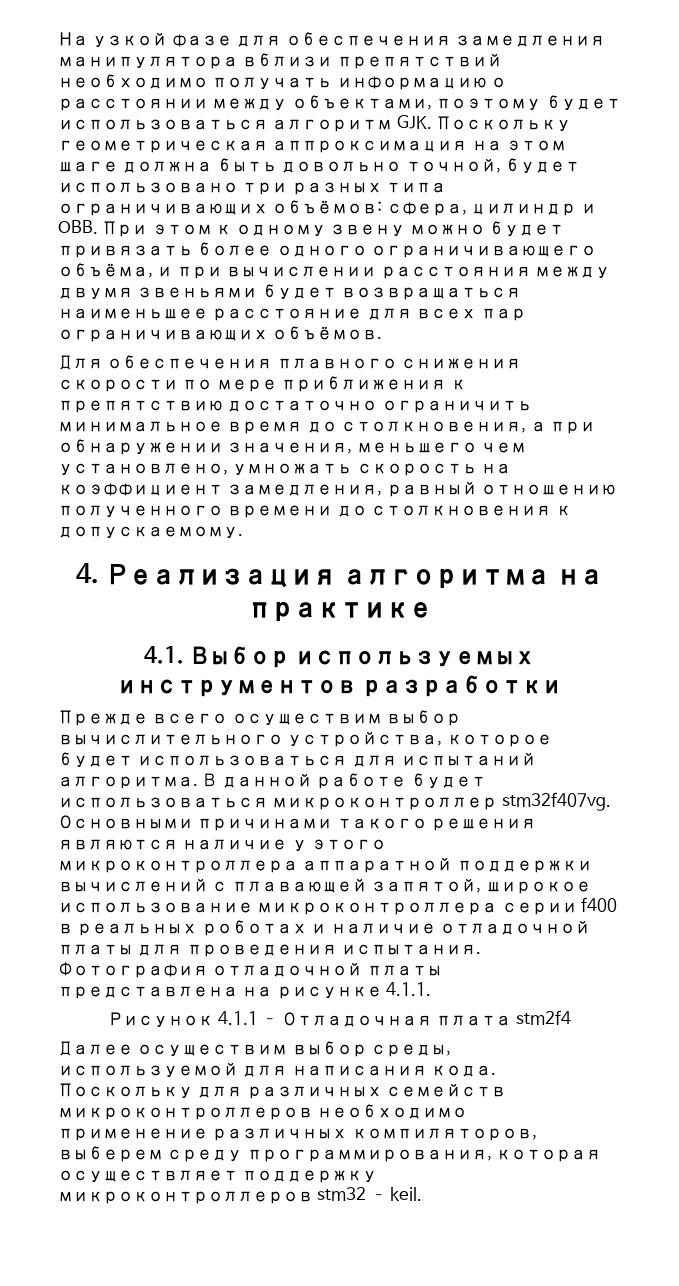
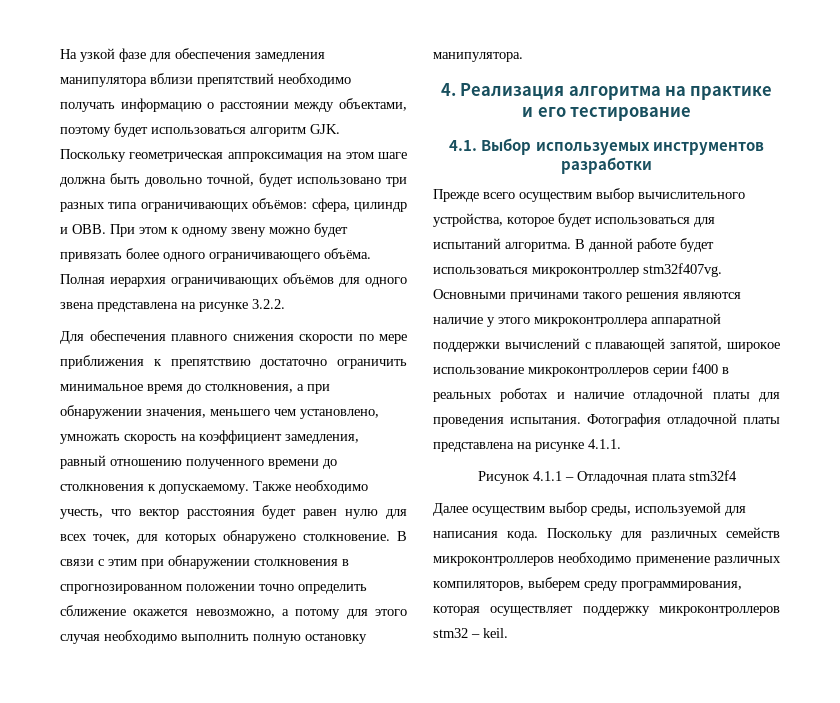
[58,263,611,279] [58,284,522,300] [58,308,526,321] [58,326,383,342] объёма, и при вычислении расстояния между двумя звеньями будет возвращаться наименьшее расстояние для всех пар ограничивающих объёмов. -> [324,248,371,259] [60,273,407,287] [60,299,285,312] объёма. Полная иерархия ограничивающих объёмов для одного звена представлена на рисунке 3.2.2.
(243, 532) none -> [253,480,368,494] [60,505,407,519] [60,530,407,544] [60,555,349,569] [60,584,367,594] [60,605,407,619] [60,630,367,644] [433,52,523,62] Также необходимо учесть, что вектор расстояния будет равен нулю для всех точек, для которых обнаружено столкновение. В связи с этим при обнаружении столкновения в спрогнозированном положении точно определить сближение окажется невозможно, а потому для этого случая необходимо выполнить полную остановку манипулятора.
(432, 611) none -> [522,107,691,121] и его тестирование
[257,902,498,915] микроконтроллера -> [528,367,649,377] микроконтроллеров
[515,1010,571,1025] stm2f4 -> [688,470,737,481] stm32f4

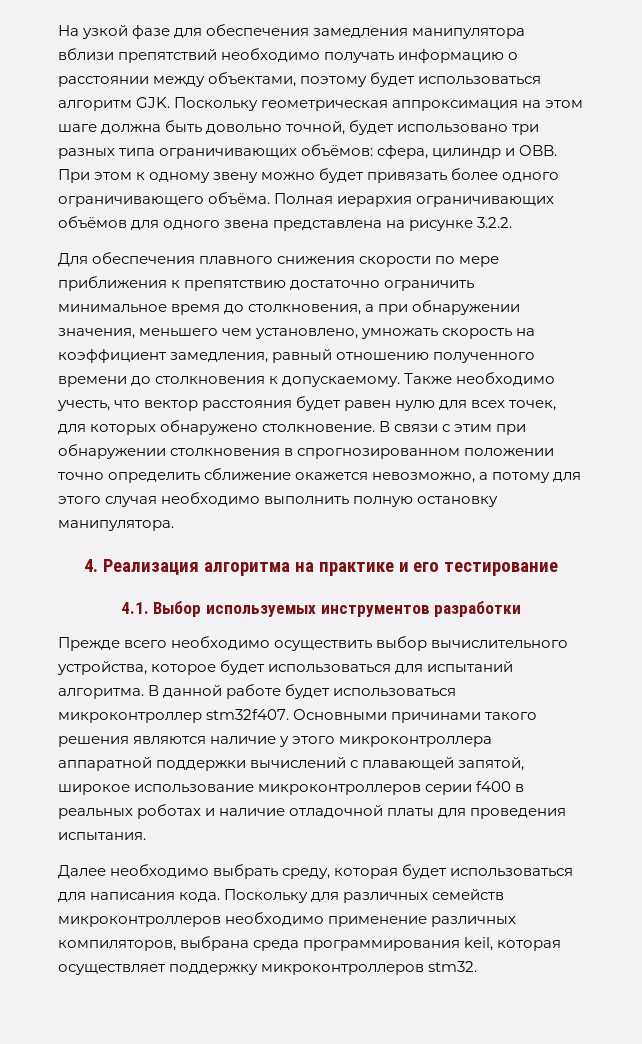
[519,192,592,202] осуществим -> [171,636,373,651] необходимо осуществить
[643,263,722,277] stm32f407vg. -> [206,709,290,720] stm32f407.
[587,413,780,427] [433,439,621,452] [477,470,737,484] [433,502,721,516] Фотография отладочной платы представлена на рисунке 4.1.1. // Рисунок 4.1.1 – Отладочная плата stm32f4 // Далее осуществим выбор среды, используемой -> [58,864,574,879] // Далее необходимо выбрать среду, которая будет использоваться
[528,577,742,591] выберем среду программирования, -> [180,936,494,951] выбрана среда программирования keil,
[433,628,508,638] stm32 – keil. -> [428,961,478,972] stm32.

